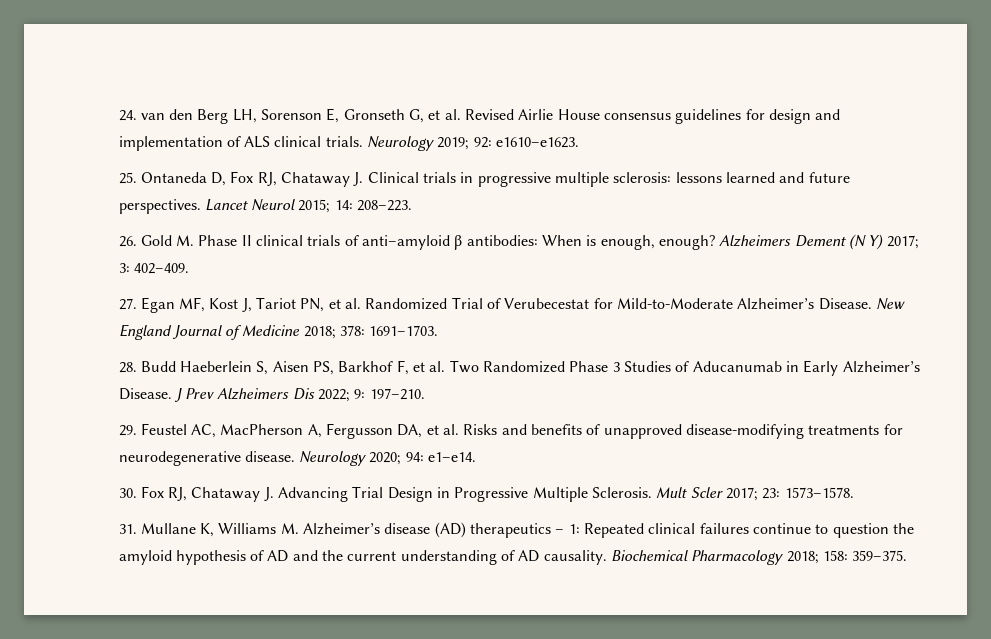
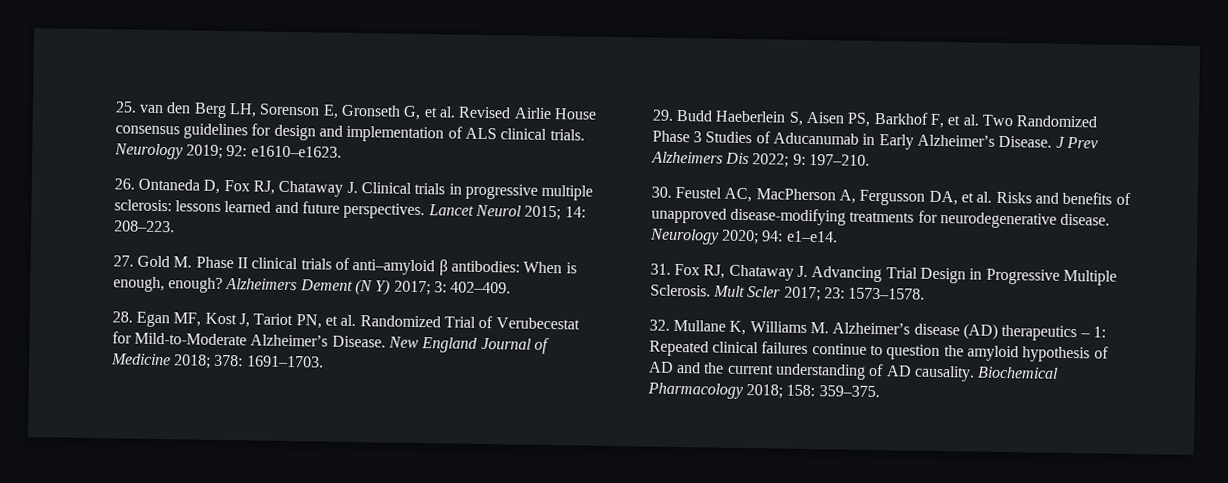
[118,110,137,121] 24. -> [114,101,137,113] 25.
[118,172,137,184] 25. -> [113,178,135,190] 26.
[118,236,137,247] 26. -> [112,255,134,267] 27.
[118,298,137,310] 27. -> [111,311,133,323] 28.
[118,362,137,373] 28. -> [651,109,674,121] 29.
[118,425,137,436] 29. -> [650,186,672,198] 30.
[118,488,137,498] 30. -> [649,263,671,275] 31.
[118,524,137,534] 31. -> [648,319,670,331] 32.

